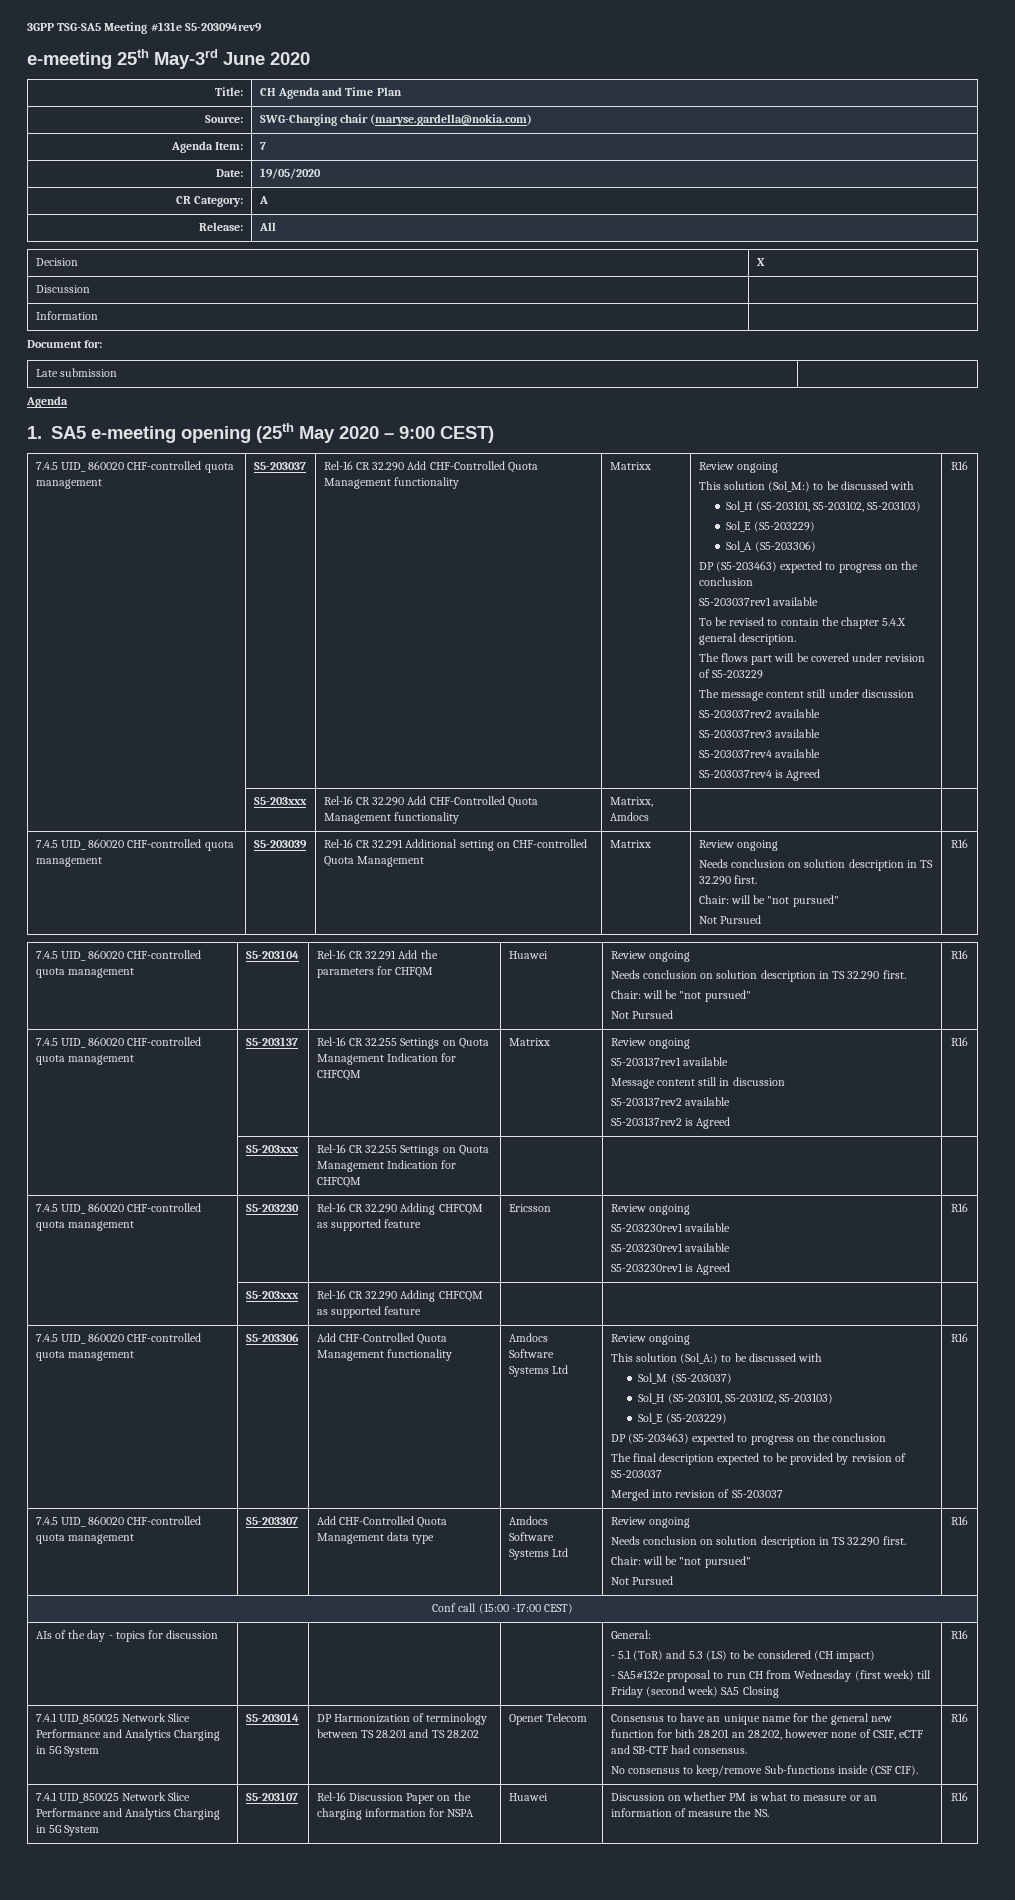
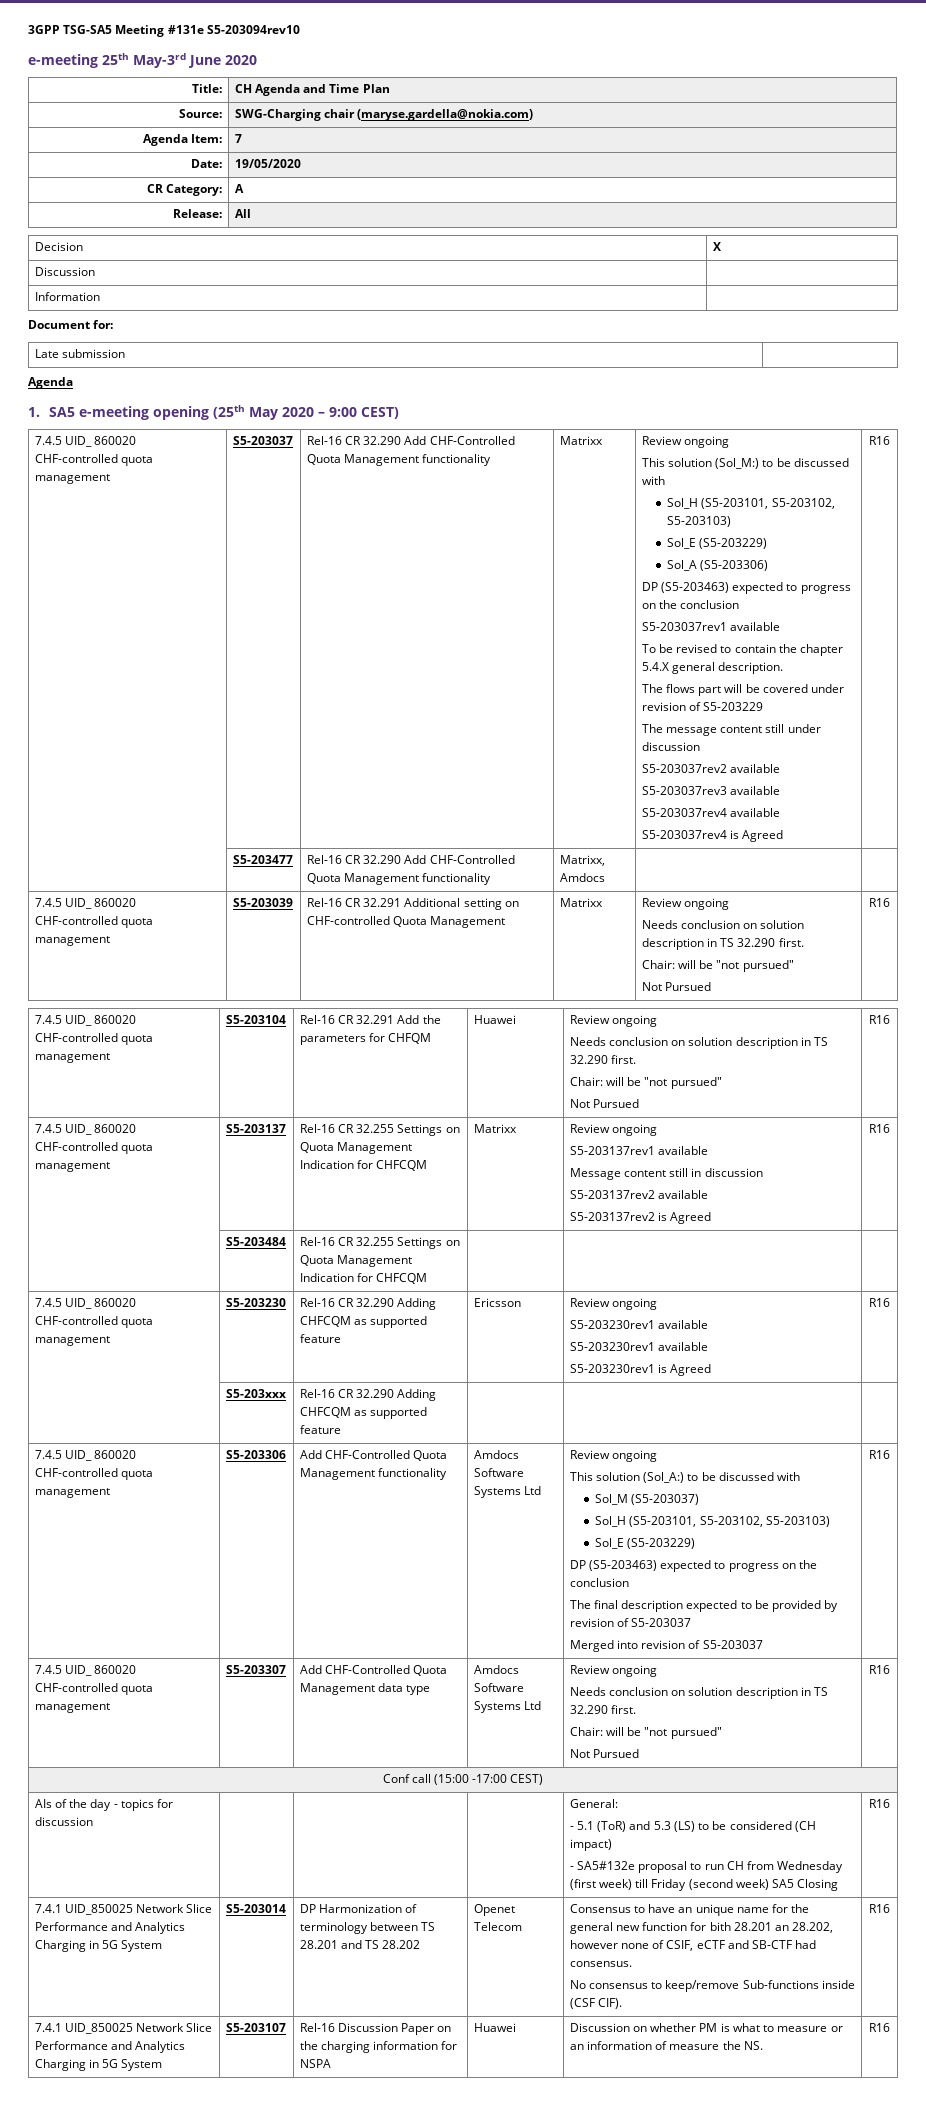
[184,23,262,32] S5-203094rev9 -> [206,25,300,34] S5-203094rev10
[253,797,307,805] S5-203xxx -> [232,855,293,864] S5-203477
[245,1145,299,1153] S5-203xxx -> [225,1237,286,1246] S5-203484

